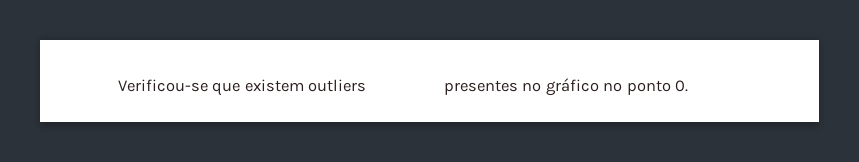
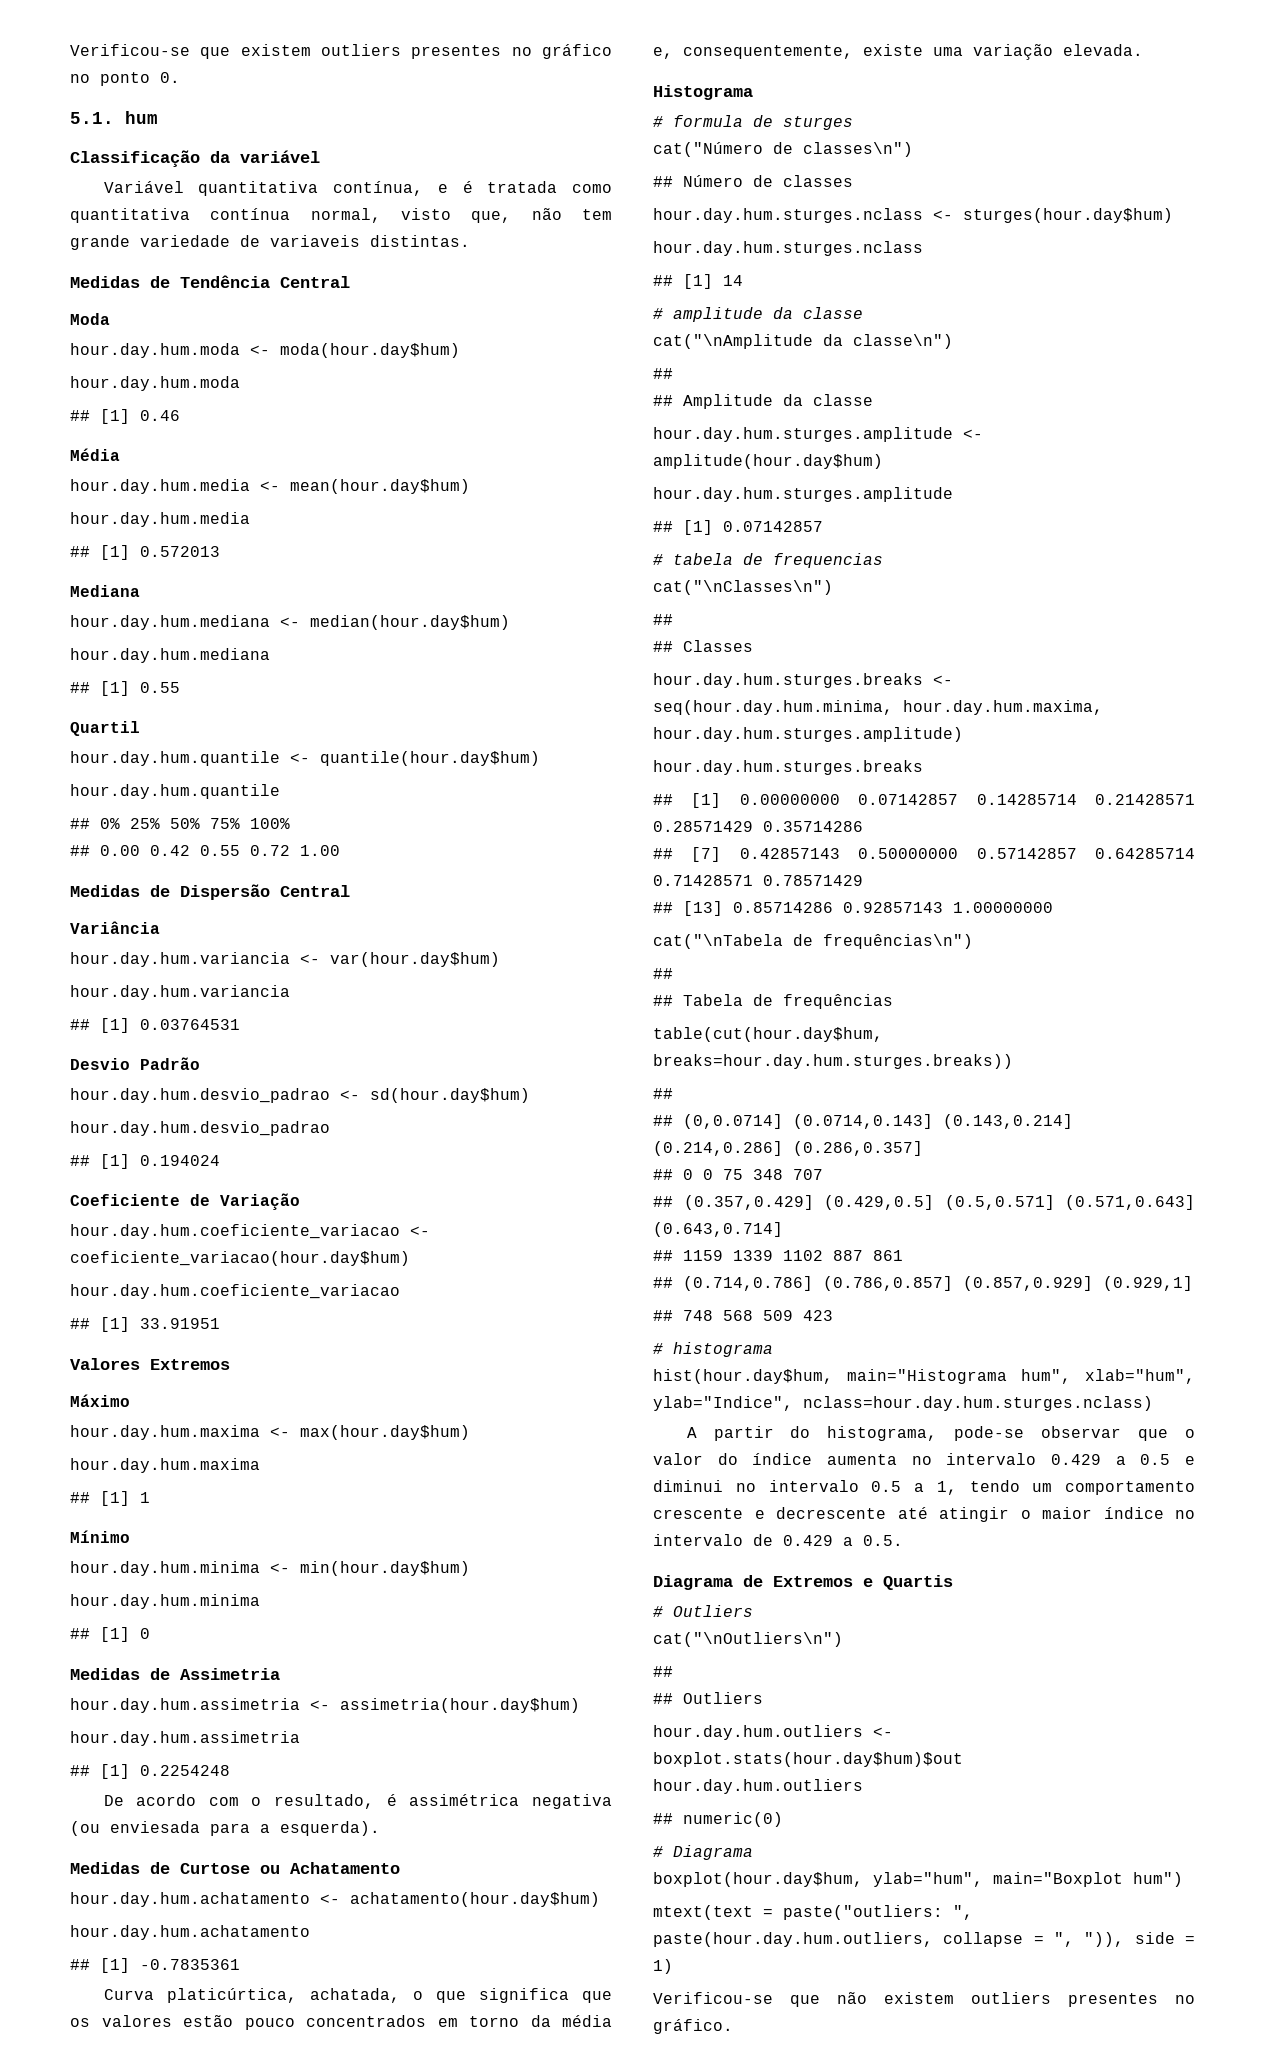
(689, 86) none -> [70,111,158,124] [70,150,320,167] [103,181,612,196] [70,208,612,223] [70,235,470,250] [70,275,350,288] [70,313,110,325] [70,343,460,358] [70,376,240,391] [70,409,180,424] [70,448,120,461] [70,479,470,494] [70,512,250,527] [70,545,220,560] [70,585,140,597] [70,615,510,630] [70,648,270,663] [70,681,180,696] [70,721,140,736] [70,751,540,766] [70,784,280,799] [70,818,290,829] [70,845,340,856] [70,884,350,900] [70,921,160,934] [70,952,500,967] [70,985,290,1000] [70,1018,240,1033] [70,1057,200,1070] [70,1088,530,1103] [70,1121,330,1136] [70,1154,220,1169] [70,1193,300,1210] [70,1224,430,1239] [70,1251,410,1266] [70,1284,400,1299] [70,1317,220,1332] [70,1358,230,1370] [70,1394,130,1407] [70,1425,470,1440] [70,1458,260,1473] [70,1491,150,1506] [70,1530,130,1543] [70,1561,470,1576] [70,1594,260,1609] [70,1627,150,1642] [70,1668,280,1680] [70,1698,580,1713] [70,1731,300,1746] [70,1764,230,1779] [103,1794,612,1809] [70,1821,380,1836] [70,1862,400,1874] [70,1892,600,1907] [70,1925,310,1940] [70,1958,240,1973] [103,1988,612,2003] [70,2015,612,2030] [653,44,1143,60] [653,85,753,100] [653,115,853,130] [653,142,913,157] [653,175,853,187] [653,208,1173,223] [653,241,923,256] [653,274,743,289] [653,307,863,322] [653,334,953,349] [653,368,673,379] [653,394,873,409] [653,427,983,442] [653,454,883,469] [653,487,953,502] [653,520,823,535] [653,553,883,568] [653,580,833,595] [653,614,673,625] [653,640,753,652] [653,673,953,688] [653,700,1103,715] [653,727,963,742] [653,760,923,775] [653,793,1195,808] [653,821,863,832] [653,847,1195,862] [653,875,863,886] [653,901,1053,916] [653,934,973,949] [653,968,673,979] [653,994,893,1009] [653,1027,883,1042] [653,1054,1013,1069] [653,1088,673,1099] [653,1114,1073,1129] [653,1141,923,1156] [653,1169,823,1180] [653,1195,1195,1210] [653,1222,783,1237] [653,1250,903,1261] [653,1276,1193,1291] [653,1310,833,1321] [653,1342,773,1357] [653,1369,1195,1384] [653,1396,1153,1411] [686,1426,1195,1441] [653,1453,1195,1465] [653,1480,1195,1495] [653,1507,1195,1522] [653,1534,903,1546] [653,1575,953,1590] [653,1605,753,1617] [653,1632,843,1647] [653,1666,673,1677] [653,1692,763,1704] [653,1725,893,1740] [653,1752,963,1767] [653,1779,863,1794] [653,1812,783,1827] [653,1845,753,1860] [653,1872,1183,1887] [653,1905,973,1920] [653,1932,1195,1947] [653,1959,673,1974] [653,1992,1195,2007] [653,2019,733,2034] // 5.1. hum // Classificação da variável // Variável quantitativa contínua, e é tratada como quantitativa contínua normal, visto que, não tem grande variedade de variaveis distintas. // Medidas de Tendência Central // Moda // hour.day.hum.moda <- moda(hour.day$hum) // hour.day.hum.moda // ## [1] 0.46 // Média // hour.day.hum.media <- mean(hour.day$hum) // hour.day.hum.media // ## [1] 0.572013 // Mediana // hour.day.hum.mediana <- median(hour.day$hum) // hour.day.hum.mediana // ## [1] 0.55 // Quartil // hour.day.hum.quantile <- quantile(hour.day$hum) // hour.day.hum.quantile // ## 0% 25% 50% 75% 100% // ## 0.00 0.42 0.55 0.72 1.00 // Medidas de Dispersão Central // Variância // hour.day.hum.variancia <- var(hour.day$hum) // hour.day.hum.variancia // ## [1] 0.03764531 // Desvio Padrão // hour.day.hum.desvio_padrao <- sd(hour.day$hum) // hour.day.hum.desvio_padrao // ## [1] 0.194024 // Coeficiente de Variação // hour.day.hum.coeficiente_variacao <- coeficiente_variacao(hour.day$hum) // hour.day.hum.coeficiente_variacao // ## [1] 33.91951 // Valores Extremos // Máximo // hour.day.hum.maxima <- max(hour.day$hum) // hour.day.hum.maxima // ## [1] 1 // Mínimo // hour.day.hum.minima <- min(hour.day$hum) // hour.day.hum.minima // ## [1] 0 // Medidas de Assimetria // hour.day.hum.assimetria <- assimetria(hour.day$hum) // hour.day.hum.assimetria // ## [1] 0.2254248 // De acordo com o resultado, é assimétrica negativa (ou enviesada para a esquerda). // Medidas de Curtose ou Achatamento // hour.day.hum.achatamento <- achatamento(hour.day$hum) // hour.day.hum.achatamento // ## [1] -0.7835361 // Curva platicúrtica, achatada, o que significa que os valores estão pouco concentrados em torno da média e, consequentemente, existe uma variação elevada. // Histograma // # formula de sturges // cat("Número de classes\n") // ## Número de classes // hour.day.hum.sturges.nclass <- sturges(hour.day$hum) // hour.day.hum.sturges.nclass // ## [1] 14 // # amplitude da classe // cat("\nAmplitude da classe\n") // ## // ## Amplitude da classe // hour.day.hum.sturges.amplitude <- amplitude(hour.day$hum) // hour.day.hum.sturges.amplitude // ## [1] 0.07142857 // # tabela de frequencias // cat("\nClasses\n") // ## // ## Classes // hour.day.hum.sturges.breaks <- seq(hour.day.hum.minima, hour.day.hum.maxima, hour.day.hum.sturges.amplitude) // hour.day.hum.sturges.breaks // ## [1] 0.00000000 0.07142857 0.14285714 0.21428571 0.28571429 0.35714286 // ## [7] 0.42857143 0.50000000 0.57142857 0.64285714 0.71428571 0.78571429 // ## [13] 0.85714286 0.92857143 1.00000000 // cat("\nTabela de frequências\n") // ## // ## Tabela de frequências // table(cut(hour.day$hum, breaks=hour.day.hum.sturges.breaks)) // ## // ## (0,0.0714] (0.0714,0.143] (0.143,0.214] (0.214,0.286] (0.286,0.357] // ## 0 0 75 348 707 // ## (0.357,0.429] (0.429,0.5] (0.5,0.571] (0.571,0.643] (0.643,0.714] // ## 1159 1339 1102 887 861 // ## (0.714,0.786] (0.786,0.857] (0.857,0.929] (0.929,1] // ## 748 568 509 423 // # histograma // hist(hour.day$hum, main="Histograma hum", xlab="hum", ylab="Indice", nclass=hour.day.hum.sturges.nclass) // A partir do histograma, pode-se observar que o valor do índice aumenta no intervalo 0.429 a 0.5 e diminui no intervalo 0.5 a 1, tendo um comportamento crescente e decrescente até atingir o maior índice no intervalo de 0.429 a 0.5. // Diagrama de Extremos e Quartis // # Outliers // cat("\nOutliers\n") // ## // ## Outliers // hour.day.hum.outliers <- boxplot.stats(hour.day$hum)$out // hour.day.hum.outliers // ## numeric(0) // # Diagrama // boxplot(hour.day$hum, ylab="hum", main="Boxplot hum") // mtext(text = paste("outliers: ", paste(hour.day.hum.outliers, collapse = ", ")), side = 1) // Verificou-se que não existem outliers presentes no gráfico.

